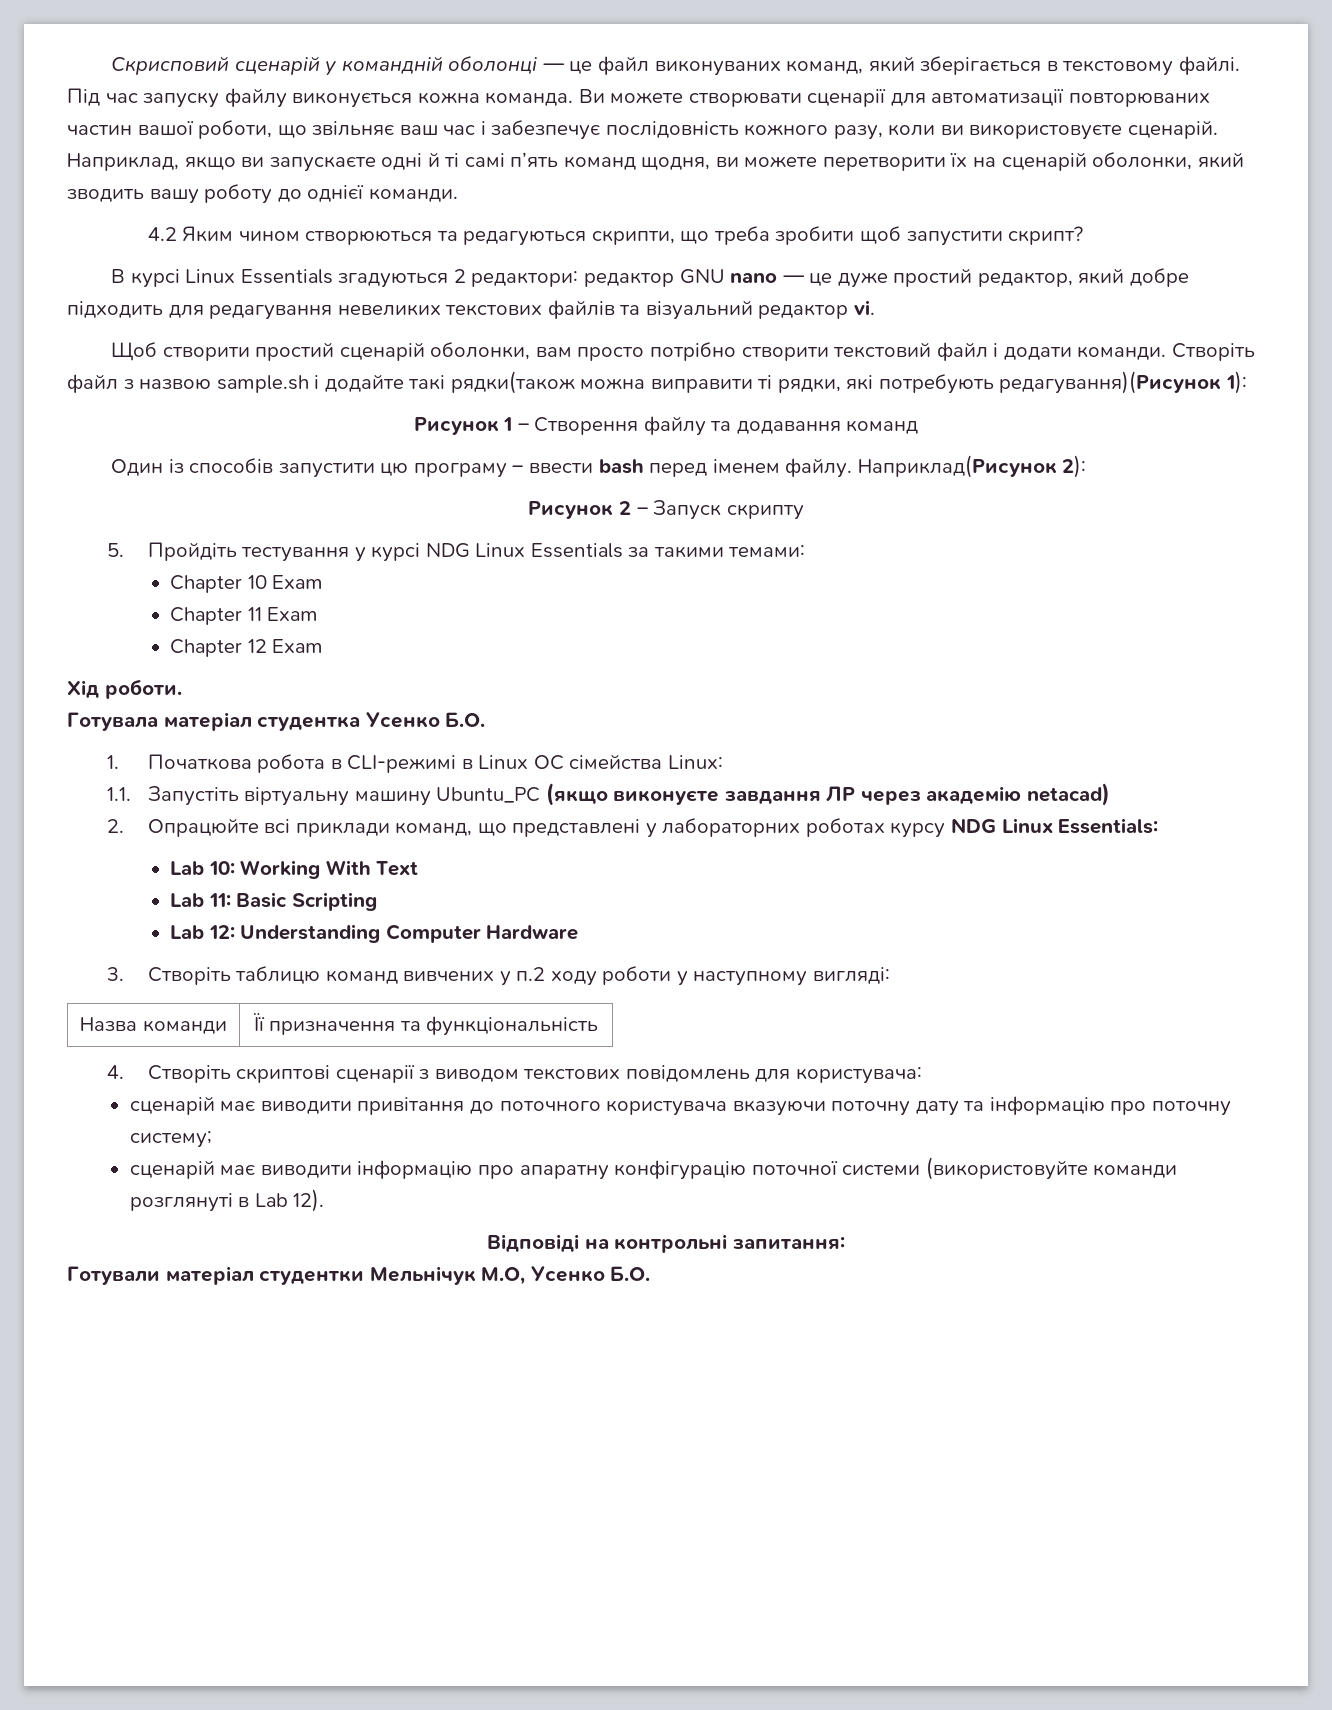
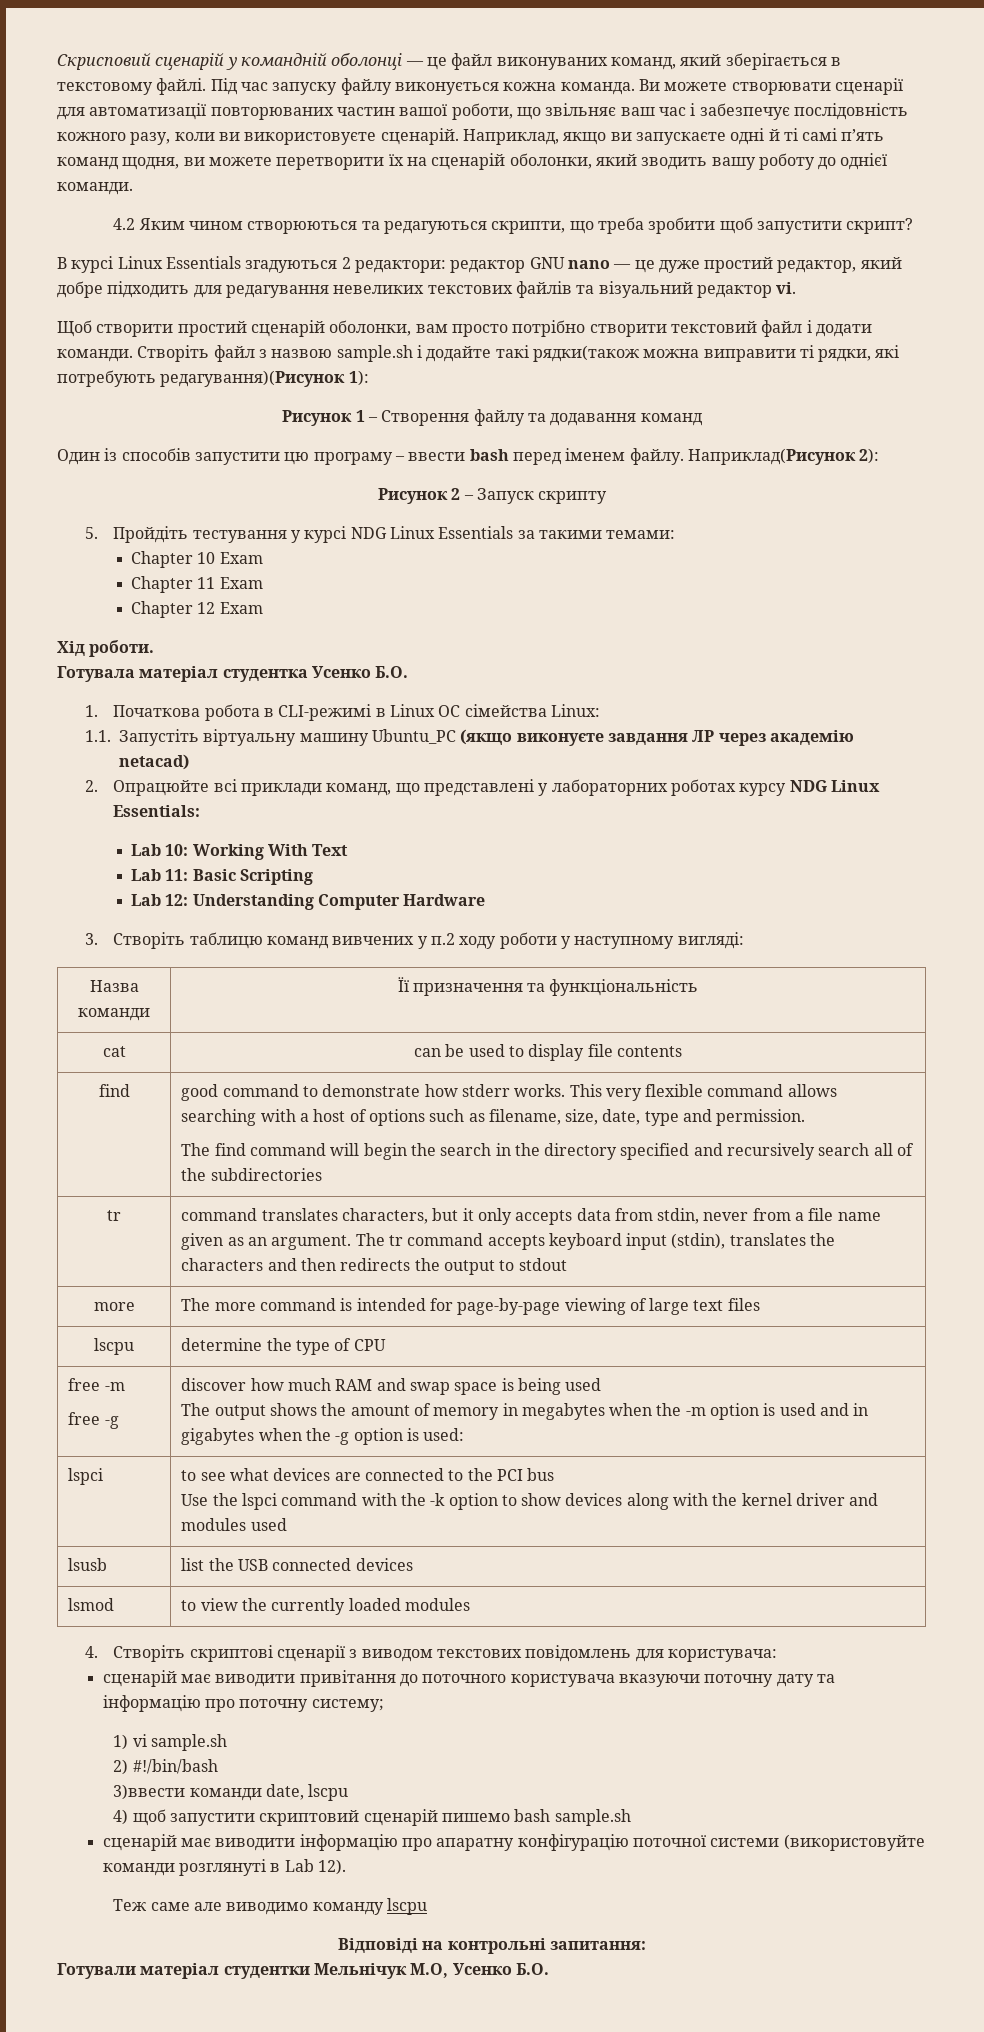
(599, 1026) none -> [102,1046,126,1057] [414,1044,682,1061] [98,1084,130,1097] [181,1084,837,1101] [181,1109,806,1126] [181,1143,915,1160] [181,1168,322,1181] [107,1210,121,1221] [181,1208,881,1225] [181,1233,836,1250] [181,1258,567,1275] [93,1302,135,1311] [181,1298,760,1315] [94,1338,134,1355] [181,1338,386,1355] [68,1378,125,1391] [68,1412,119,1429] [181,1378,602,1395] [181,1403,869,1420] [181,1428,465,1445] [68,1468,104,1485] [181,1468,555,1481] [181,1493,879,1510] [181,1518,287,1531] [68,1558,108,1571] [181,1558,413,1571] [68,1598,115,1611] [181,1598,470,1615] // cat | can be used to display file contents // find | good command to demonstrate how stderr works. This very flexible command allows searching with a host of options such as filename, size, date, type and permission. // The find command will begin the search in the directory specified and recursively search all of the subdirectories // tr | command translates characters, but it only accepts data from stdin, never from a file name given as an argument. The tr command accepts keyboard input (stdin), translates the characters and then redirects the output to stdout // more | The more command is intended for page-by-page viewing of large text files // lscpu | determine the type of CPU // free -m // free -g | discover how much RAM and swap space is being used // The output shows the amount of memory in megabytes when the -m option is used and in gigabytes when the -g option is used: // lspci | to see what devices are connected to the PCI bus // Use the lspci command with the -k option to show devices along with the kernel driver and modules used // lsusb | list the USB connected devices // lsmod | to view the currently loaded modules
(212, 1139) none -> [113,1734,227,1751] [113,1759,218,1775] [113,1784,349,1801] [113,1809,631,1826] // 1) vi sample.sh // 2) #!/bin/bash // 3)ввести команди date, lscpu // 4) щоб запустити скриптовий сценарій пишемо bash sample.sh
(325, 1200) none -> [113,1898,427,1915] // Теж саме але виводимо команду lscpu

